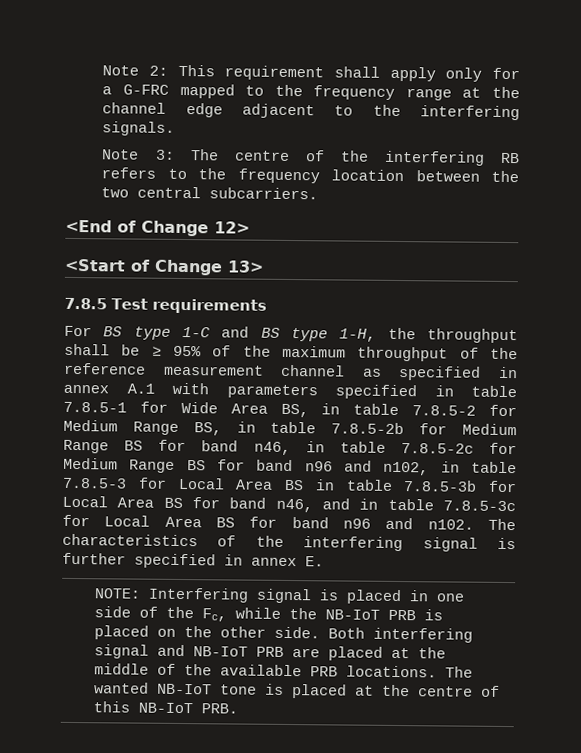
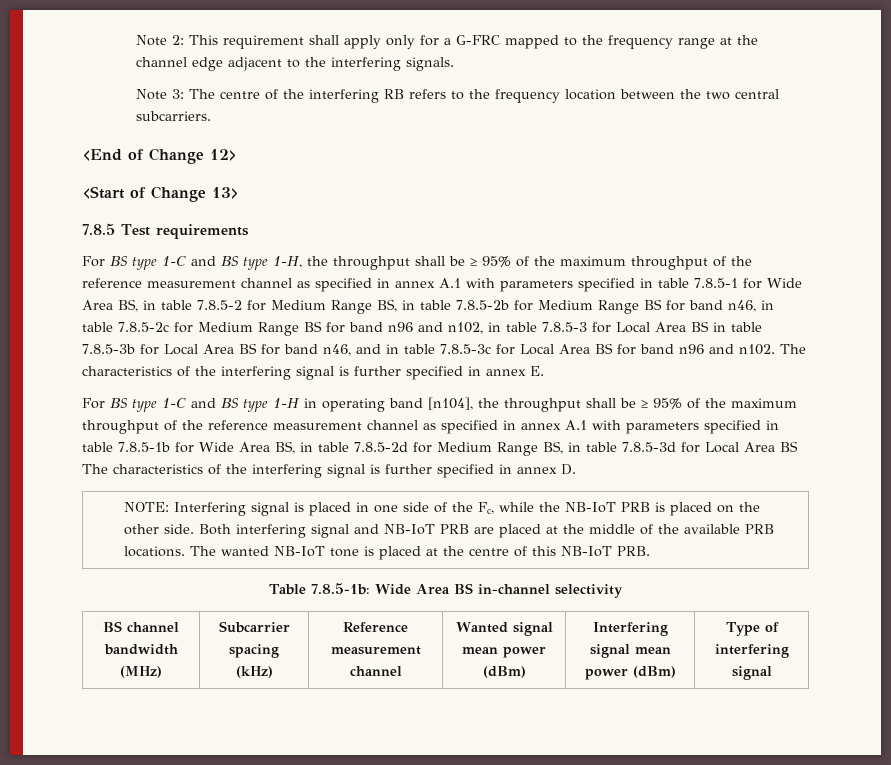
(324, 561) none -> [82,397,797,412] [82,420,779,434] [82,441,798,456] [82,464,576,478] // For BS type 1-C and BS type 1-H in operating band [n104], the throughput shall be ≥ 95% of the maximum throughput of the reference measurement channel as specified in annex A.1 with parameters specified in table 7.8.5-1b for Wide Area BS, in table 7.8.5-2d for Medium Range BS, in table 7.8.5-3d for Local Area BS The characteristics of the interfering signal is further specified in annex D.
(239, 708) none -> [269,583,623,598] [103,621,179,632] [103,644,178,655] [120,666,162,678] [218,621,290,633] [229,644,279,658] [235,666,273,678] [343,622,408,632] [330,646,421,655] [349,666,402,676] [455,622,553,636] [462,647,546,658] [482,666,526,678] [592,622,668,636] [589,644,671,658] [584,666,676,680] [725,622,779,636] [714,644,789,658] [731,666,772,680] // Table 7.8.5-1b: Wide Area BS in-channel selectivity // BS channel bandwidth (MHz) | Subcarrier spacing (kHz) | Reference measurement channel | Wanted signal mean power (dBm) | Interfering signal mean power (dBm) | Type of interfering signal

